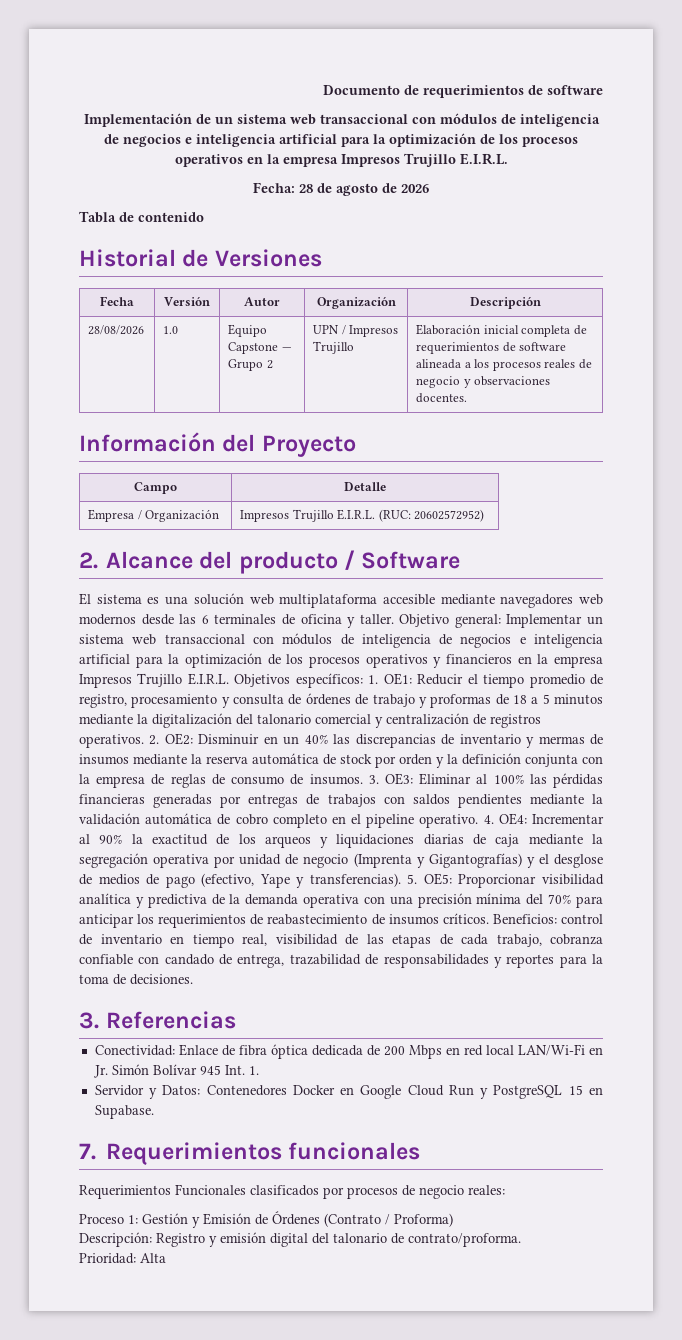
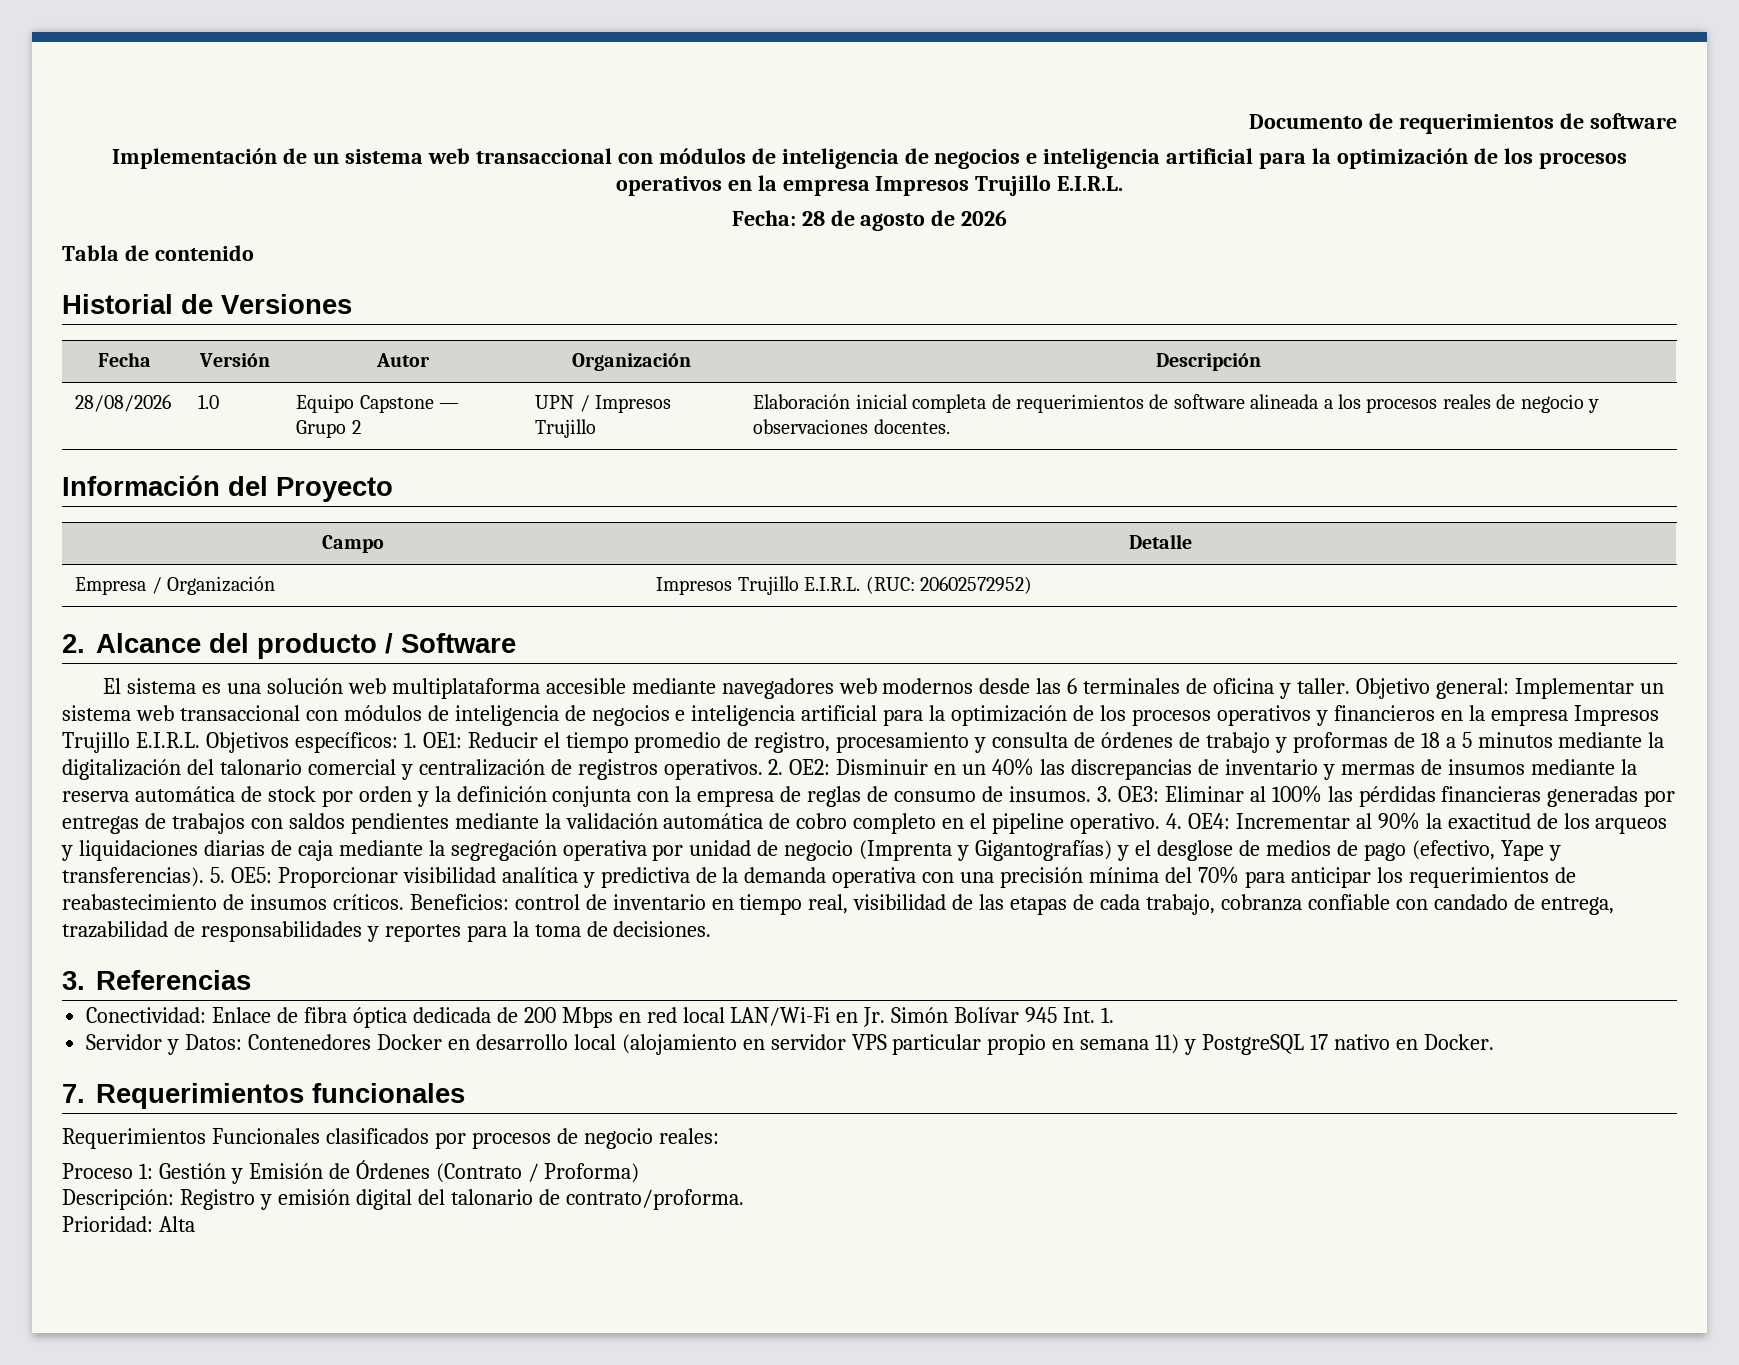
[360,1085,603,1099] [94,1105,154,1119] Google Cloud Run y PostgreSQL 15 en Supabase. -> [475,1034,1494,1055] desarrollo local (alojamiento en servidor VPS particular propio en semana 11) y PostgreSQL 17 nativo en Docker.

